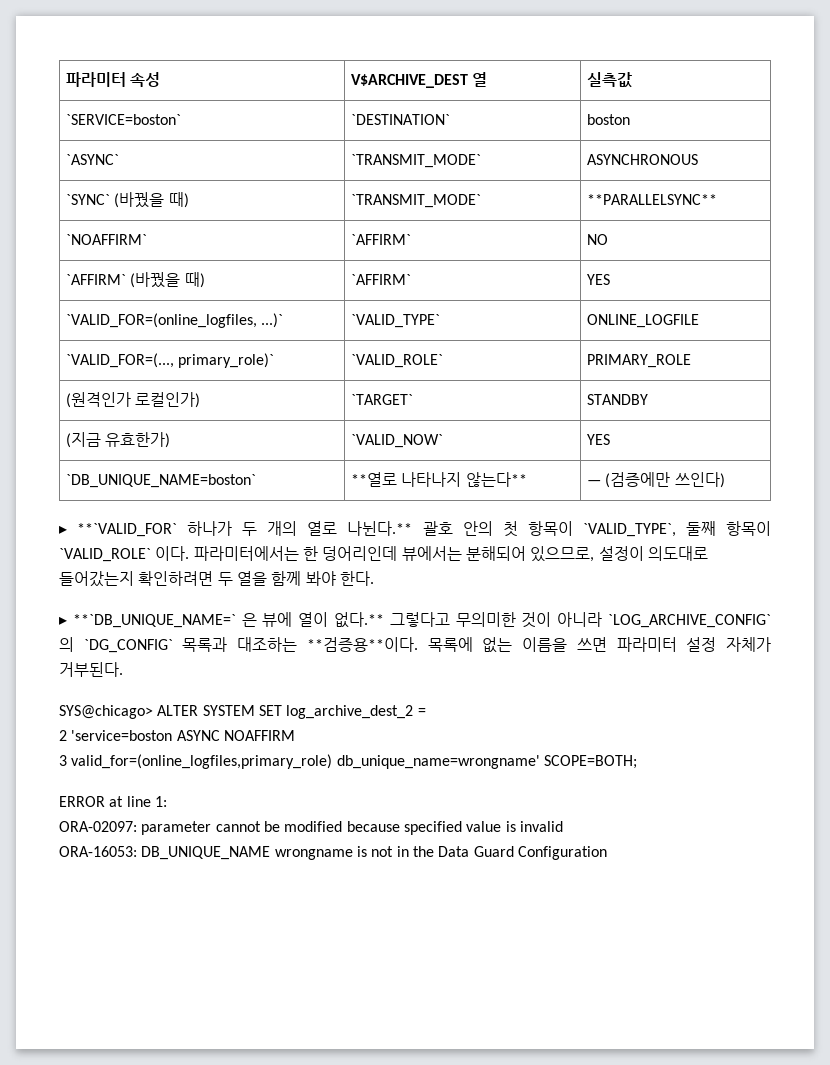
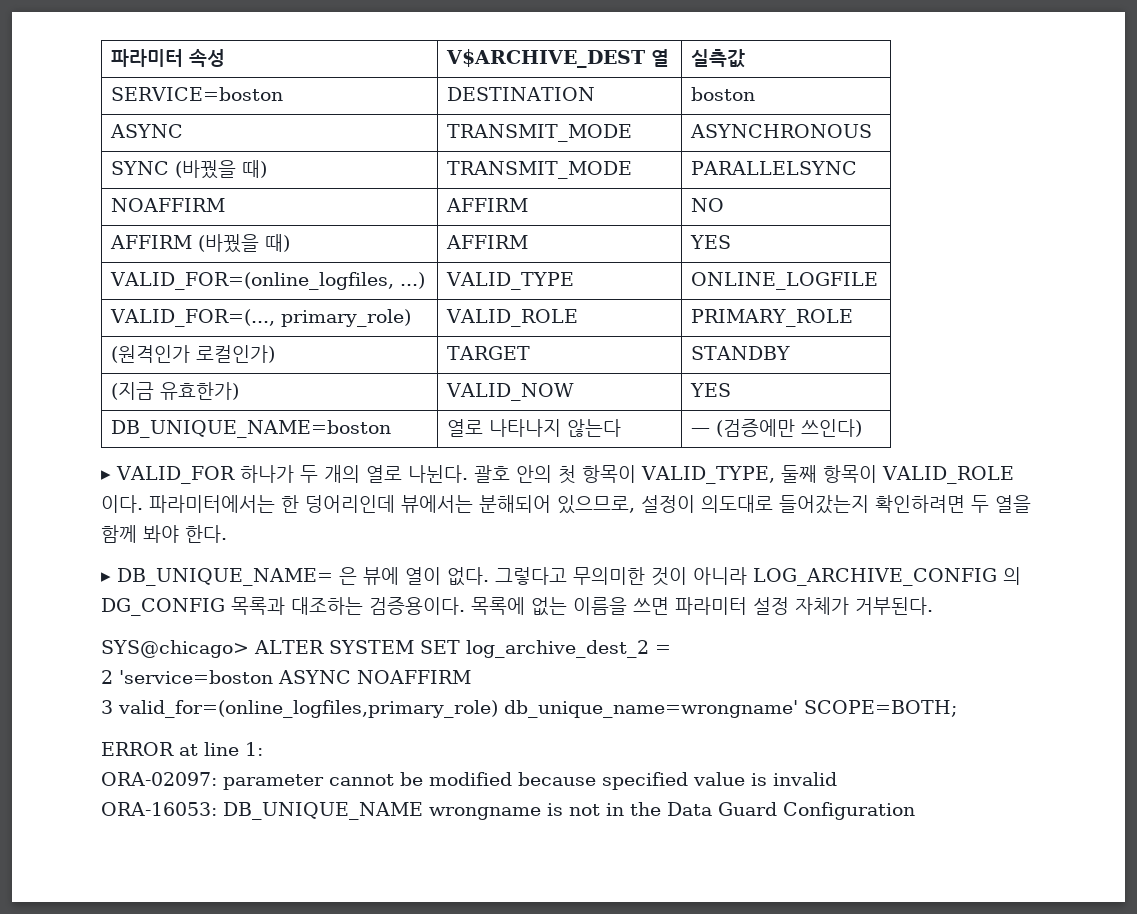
[66,114,182,125] [351,114,451,125] `SERVICE=boston` | `DESTINATION` -> [111,87,284,101] [447,87,596,101] SERVICE=boston | DESTINATION
[66,154,120,165] [351,154,482,168] `ASYNC` | `TRANSMIT_MODE` -> [110,124,184,138] [447,124,633,142] ASYNC | TRANSMIT_MODE
[66,192,189,208] [351,194,482,208] [587,194,718,205] [66,234,148,245] [351,234,412,245] `SYNC` (바꿨을 때) | `TRANSMIT_MODE` | **PARALLELSYNC** // `NOAFFIRM` | `AFFIRM` -> [111,160,268,179] [447,161,633,179] [691,161,858,175] [111,198,226,212] [446,198,529,212] SYNC (바꿨을 때) | TRANSMIT_MODE | PARALLELSYNC // NOAFFIRM | AFFIRM
[66,272,205,288] [351,274,412,285] [587,274,611,285] [66,313,284,328] [351,314,441,328] [587,314,700,328] [66,353,275,368] [351,354,444,368] `AFFIRM` (바꿨을 때) | `AFFIRM` | YES // `VALID_FOR=(online_logfiles, ...)` | `VALID_TYPE` | ONLINE_LOGFILE // `VALID_FOR=(..., primary_role)` | `VALID_ROLE` -> [110,234,291,253] [446,235,529,249] [690,235,732,249] [110,272,426,290] [446,272,575,290] [691,272,879,290] [110,309,412,327] [446,309,579,327] AFFIRM (바꿨을 때) | AFFIRM | YES // VALID_FOR=(online_logfiles, ...) | VALID_TYPE | ONLINE_LOGFILE // VALID_FOR=(..., primary_role) | VALID_ROLE
[351,394,414,405] `TARGET` -> [447,346,531,360] TARGET
[351,434,444,448] [587,434,611,445] [66,474,257,488] [351,472,527,487] `VALID_NOW` | YES // `DB_UNIQUE_NAME=boston` | **열로 나타나지 않는다** -> [446,383,575,401] [690,383,732,397] [111,420,392,438] [447,419,622,437] VALID_NOW | YES // DB_UNIQUE_NAME=boston | 열로 나타나지 않는다
[77,523,178,537] **`VALID_FOR` -> [116,466,235,484] VALID_FOR
[347,521,413,536] 나뉜다.** -> [407,465,468,483] 나뉜다.
[582,523,676,537] `VALID_TYPE`, -> [640,466,775,484] VALID_TYPE,
[59,548,151,562] `VALID_ROLE` -> [881,466,1014,484] VALID_ROLE
[72,614,236,628] **`DB_UNIQUE_NAME=` -> [117,568,333,586] DB_UNIQUE_NAME=
[334,612,385,628] 없다.** -> [447,567,489,586] 없다.
[608,614,771,628] [59,637,173,653] `LOG_ARCHIVE_CONFIG` 의 `DG_CONFIG` -> [753,567,1021,586] [101,598,225,616] LOG_ARCHIVE_CONFIG 의 DG_CONFIG
[306,637,418,652] **검증용**이다. -> [369,597,465,615] 검증용이다.

